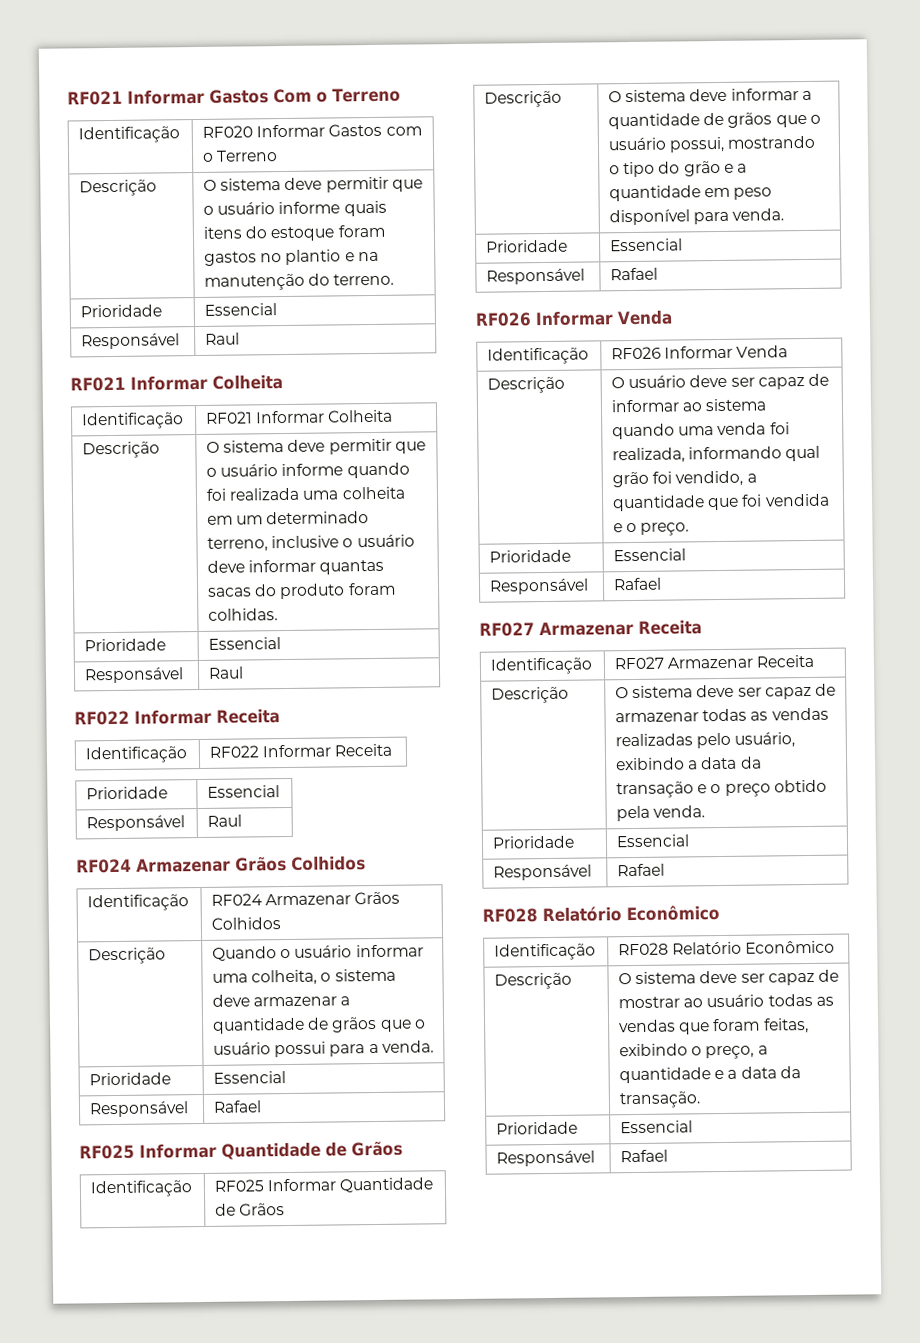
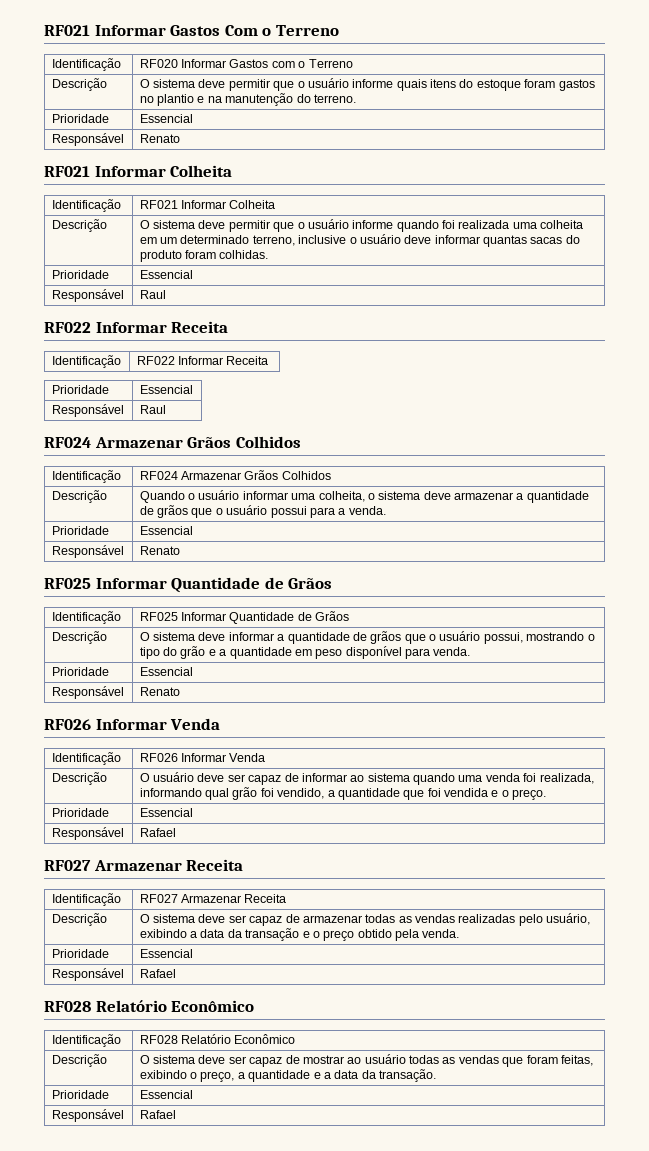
[205,332,241,345] Raul -> [139,134,180,143] Renato
[213,1100,263,1113] Rafael -> [139,546,180,555] Renato
[610,267,659,281] Rafael -> [139,687,180,696] Renato

